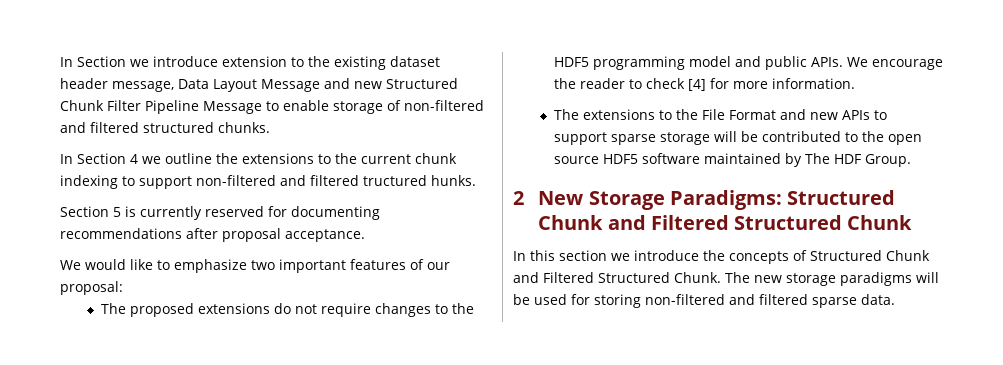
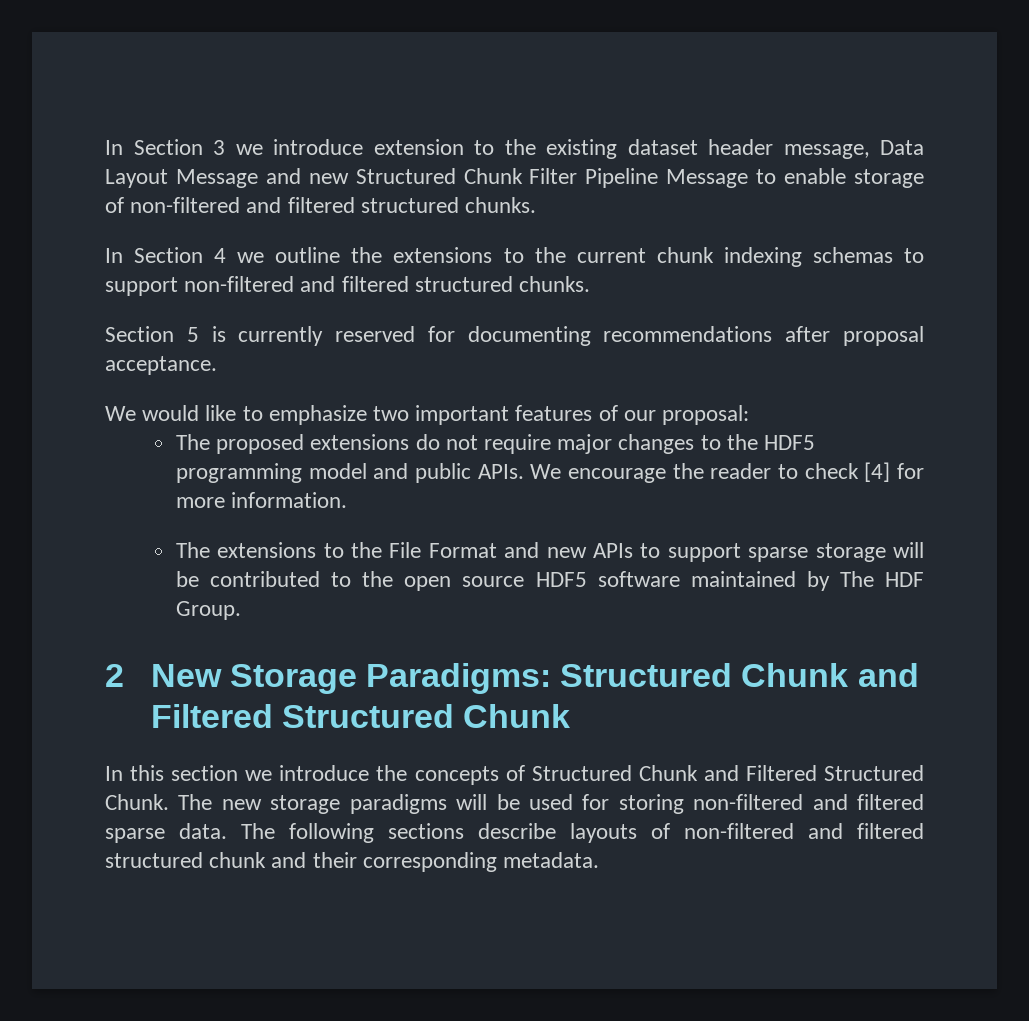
[60,56,126,67] In Section -> [105,139,225,155] In Section 3
(118, 182) none -> [812,247,893,263] schemas
[363,175,476,186] tructured hunks. -> [414,276,591,292] structured chunks.
(371, 310) none -> [557,434,613,454] major
(895, 299) none -> [241,823,924,843] [105,852,600,872] The following sections describe layouts of non-filtered and filtered structured chunk and their corresponding metadata.

